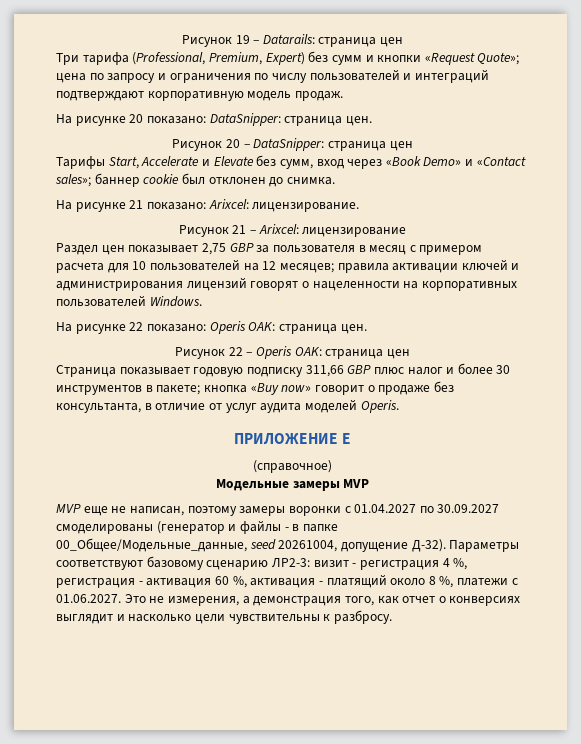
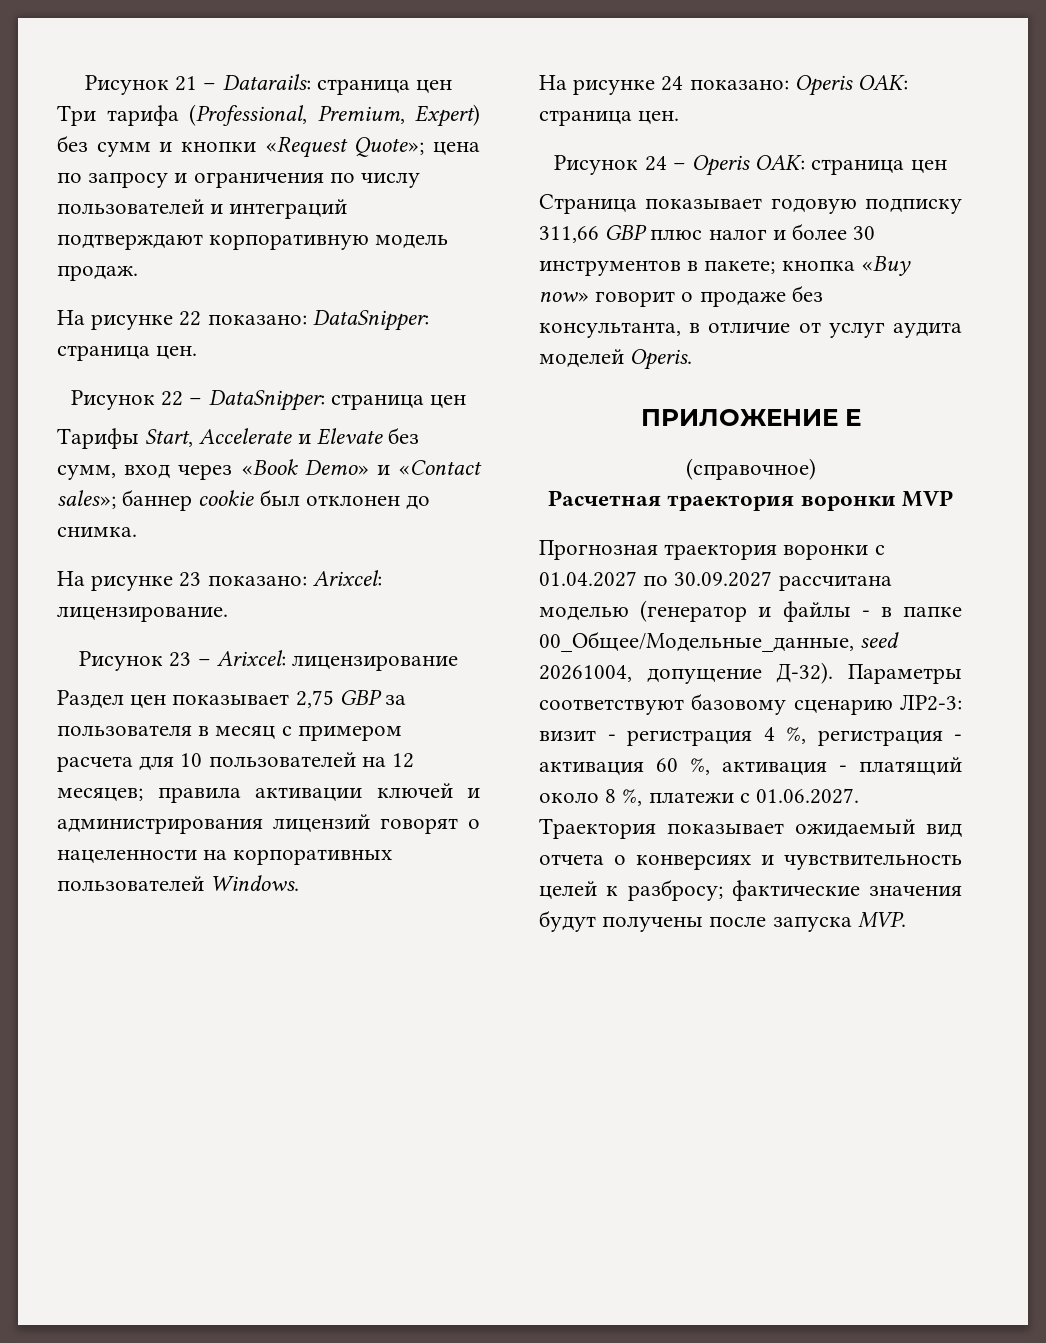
[181,35,250,47] Рисунок 19 -> [84,75,198,95] Рисунок 21
[129,114,144,123] 20 -> [179,311,202,326] 22
[226,139,241,148] 20 -> [161,391,184,406] 22
[129,200,144,209] 21 -> [179,572,202,587] 23
[232,225,247,234] 21 -> [169,652,192,667] 23
[129,322,144,331] 22 -> [661,76,684,91] 24
[228,347,243,356] 22 -> [644,156,667,171] 24
[215,479,370,491] [56,504,286,516] Модельные замеры MVP // MVP еще не написан, поэтому замеры -> [548,490,953,511] [539,540,778,560] Расчетная траектория воронки MVP // Прогнозная траектория
[56,524,153,534] смоделированы -> [778,575,892,591] [539,606,629,621] рассчитана моделью
[124,594,521,606] [56,610,392,624] Это не измерения, а демонстрация того, как отчет о конверсиях выглядит и насколько цели чувствительны к разбросу. -> [539,818,962,839] [539,854,962,870] [539,879,962,901] [539,910,906,932] Траектория показывает ожидаемый вид отчета о конверсиях и чувствительность целей к разбросу; фактические значения будут получены после запуска MVP.

